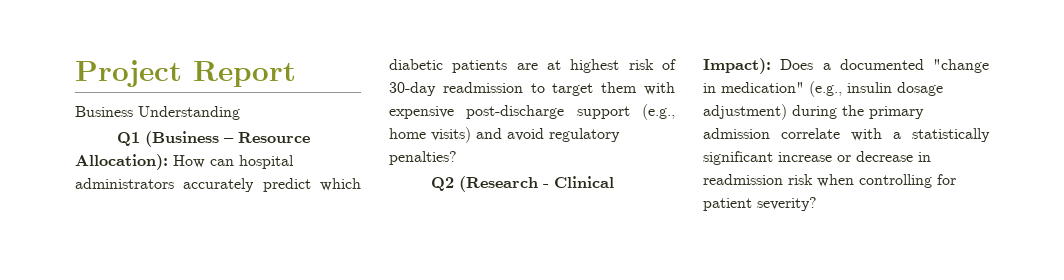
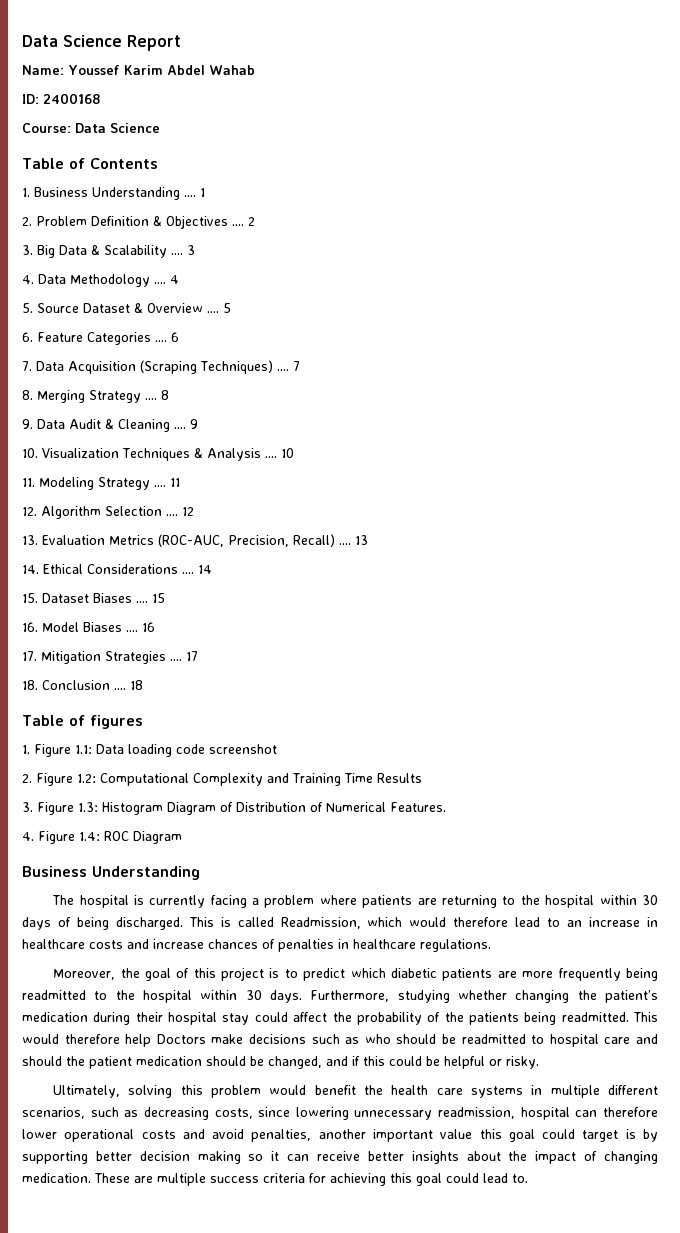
[75,60,182,87] Project -> [22,35,122,47] Data Science
[75,106,240,120] [116,131,310,147] [75,154,294,170] [75,178,255,192] Business Understanding // Q1 (Business – Resource Allocation): How can hospital administrators accurately -> [22,65,255,75] [22,93,100,104] [22,123,160,133] [22,158,158,169] [22,187,205,200] [22,215,255,229] [22,245,195,258] [22,274,179,287] [22,303,231,313] [22,332,179,345] [22,360,300,374] [22,390,169,403] [22,419,198,432] [22,448,294,461] [22,477,180,490] [22,506,194,519] [22,534,368,547] [22,564,212,574] [22,593,165,603] [22,622,155,632] [22,651,198,664] [22,680,143,690] [22,715,143,729] [22,744,277,757] [22,773,422,786] [22,802,446,815] [22,831,182,844] [22,866,200,880] [52,895,658,908] [22,917,658,930] [22,939,491,952] [53,967,298,981] Name: Youssef Karim Abdel Wahab // ID: 2400168 // Course: Data Science // Table of Contents // 1. Business Understanding .... 1 // 2. Problem Definition & Objectives .... 2 // 3. Big Data & Scalability .... 3 // 4. Data Methodology .... 4 // 5. Source Dataset & Overview .... 5 // 6. Feature Categories .... 6 // 7. Data Acquisition (Scraping Techniques) .... 7 // 8. Merging Strategy .... 8 // 9. Data Audit & Cleaning .... 9 // 10. Visualization Techniques & Analysis .... 10 // 11. Modeling Strategy .... 11 // 12. Algorithm Selection .... 12 // 13. Evaluation Metrics (ROC-AUC, Precision, Recall) .... 13 // 14. Ethical Considerations .... 14 // 15. Dataset Biases .... 15 // 16. Model Biases .... 16 // 17. Mitigation Strategies .... 17 // 18. Conclusion .... 18 // Table of figures // 1. Figure 1.1: Data loading code screenshot // 2. Figure 1.2: Computational Complexity and Training Time Results // 3. Figure 1.3: Histogram Diagram of Distribution of Numerical Features. // 4. Figure 1.4: ROC Diagram // Business Understanding // The hospital is currently facing a problem where patients are returning to the hospital within 30 days of being discharged. This is called Readmission, which would therefore lead to an increase in healthcare costs and increase chances of penalties in healthcare regulations. // Moreover, the goal of this project is to
[547,59,676,73] [389,82,675,96] [389,104,675,120] [389,127,620,143] [389,151,457,165] [430,176,614,192] [703,58,989,74] [703,81,943,97] [703,104,924,120] [703,128,990,142] [703,151,931,165] [703,174,956,188] [703,197,817,211] at highest risk of 30-day readmission to target them with expensive post-discharge support (e.g., home visits) and avoid regulatory penalties? // Q2 (Research - Clinical Impact): Does a documented "change in medication" (e.g., insulin dosage adjustment) during the primary admission correlate with a statistically significant increase or decrease in readmission risk when controlling for patient severity? -> [522,968,658,981] [22,990,658,1003] [22,1012,658,1025] [22,1034,659,1047] [22,1056,539,1069] [53,1085,658,1098] [22,1107,658,1120] [22,1129,659,1142] [22,1151,658,1164] [22,1173,528,1186] more frequently being readmitted to the hospital within 30 days. Furthermore, studying whether changing the patient’s medication during their hospital stay could affect the probability of the patients being readmitted. This would therefore help Doctors make decisions such as who should be readmitted to hospital care and should the patient medication should be changed, and if this could be helpful or risky. // Ultimately, solving this problem would benefit the health care systems in multiple different scenarios, such as decreasing costs, since lowering unnecessary readmission, hospital can therefore lower operational costs and avoid penalties, another important value this goal could target is by supporting better decision making so it can receive better insights about the impact of changing medication. These are multiple success criteria for achieving this goal could lead to.

